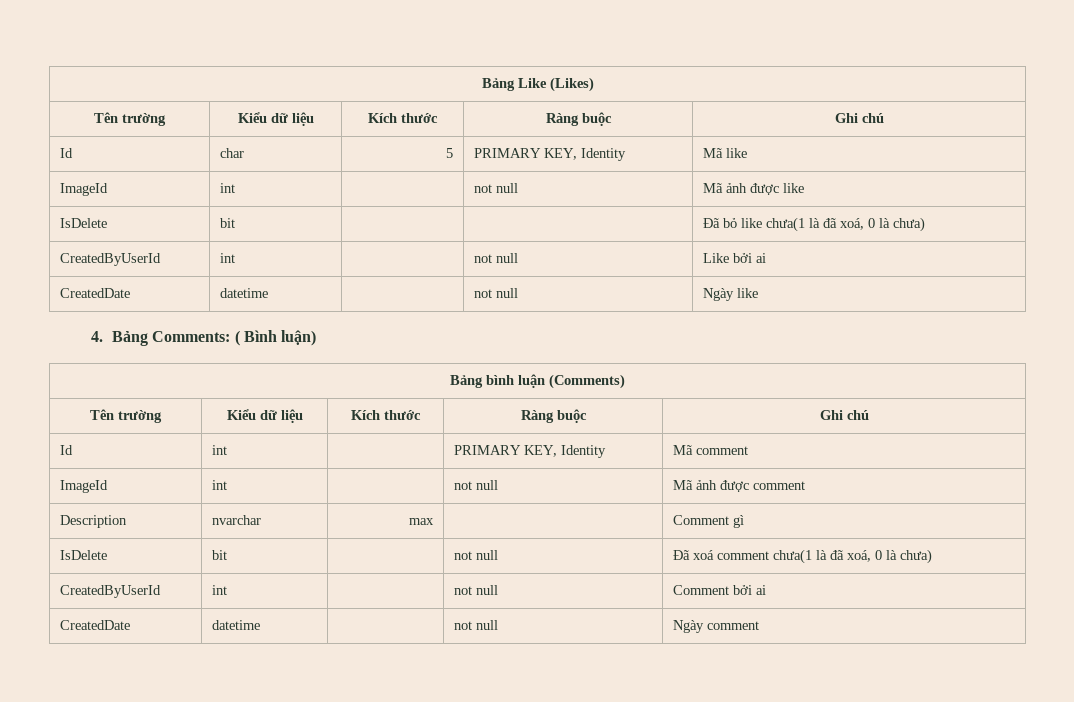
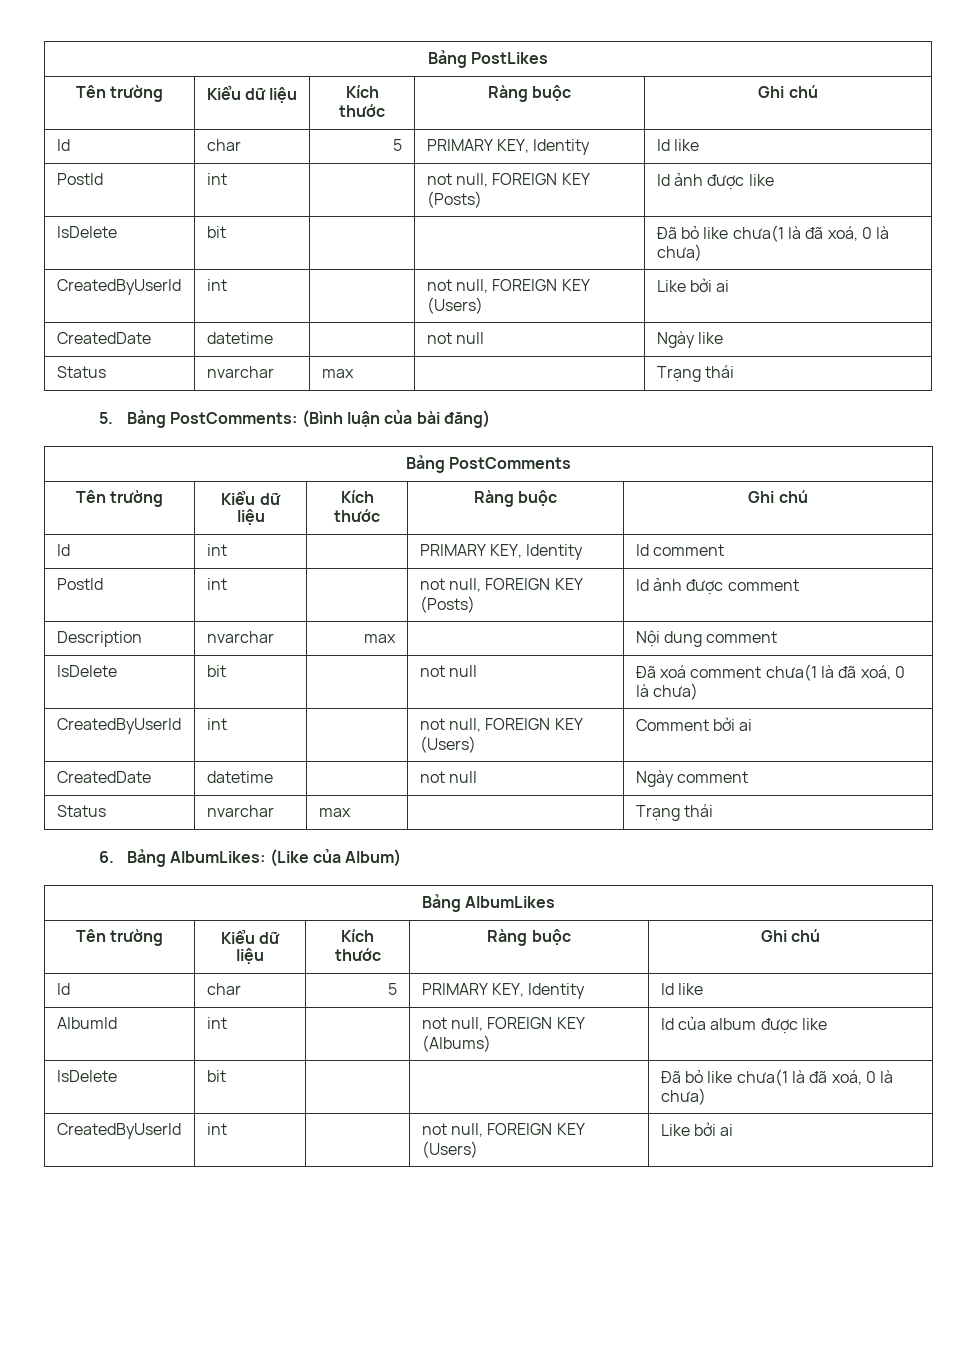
[481,77,594,92] Bảng Like (Likes) -> [427,50,549,68] Bảng PostLikes
[703,148,748,158] [60,183,109,196] [220,183,236,193] [474,183,519,193] [703,183,724,193] Mã like // ImageId | int | | not null | Mã -> [656,139,699,151] [56,173,103,185] [206,173,227,185] [426,173,590,187] [426,191,482,208] [656,174,670,186] Id like // PostId | int | | not null, FOREIGN KEY (Posts) | Id
[496,253,519,263] null -> [455,279,590,293] [426,297,483,314] null, FOREIGN KEY (Users)
[91,330,317,346] [450,374,625,389] // 4. Bảng Comments: ( Bình luận) // Bảng bình luận (Comments) -> [56,366,106,378] [206,366,274,378] [321,369,354,378] [656,365,734,382] [99,409,490,428] [405,455,572,473] // Status | nvarchar | max | | Trạng thái // 5. Bảng PostComments: (Bình luận của bài đăng) // Bảng PostComments
[673,445,749,455] [60,480,109,493] [212,480,228,490] [454,480,499,490] [673,480,694,490] Mã comment // ImageId | int | | not null | Mã -> [635,544,724,556] [56,578,103,590] [206,578,227,590] [419,578,583,592] [419,596,475,613] [635,579,649,591] Id comment // PostId | int | | not null, FOREIGN KEY (Posts) | Id
[673,515,745,528] Comment gì -> [635,630,778,647] Nội dung comment
[476,585,499,595] null -> [448,718,583,732] [419,736,476,753] null, FOREIGN KEY (Users)
(760, 625) none -> [56,805,106,817] [206,805,274,817] [318,808,351,817] [635,804,713,821] [99,848,402,867] [421,894,556,912] [75,929,164,946] [220,929,281,944] [236,948,264,964] [341,929,374,942] [334,948,381,961] [487,929,571,946] [760,929,821,942] [56,983,70,995] [206,983,241,995] [388,983,398,995] [421,983,586,999] [660,983,703,995] [56,1017,117,1029] [206,1017,227,1029] [421,1017,585,1031] [421,1035,491,1052] [660,1016,827,1034] [56,1070,117,1082] [206,1070,226,1082] [660,1069,894,1086] [660,1088,706,1105] [56,1123,181,1139] [206,1123,227,1135] [421,1123,585,1137] [421,1141,478,1158] [660,1122,734,1136] // Status | nvarchar | max | | Trạng thái // 6. Bảng AlbumLikes: (Like của Album) // Bảng AlbumLikes // Tên trường | Kiểu dữ liệu | Kích thước | Ràng buộc | Ghi chú // Id | char | 5 | PRIMARY KEY, Identity | Id like // AlbumId | int | | not null, FOREIGN KEY (Albums) | Id của album được like // IsDelete | bit | | | Đã bỏ like chưa(1 là đã xoá, 0 là chưa) // CreatedByUserId | int | | not null, FOREIGN KEY (Users) | Like bởi ai

